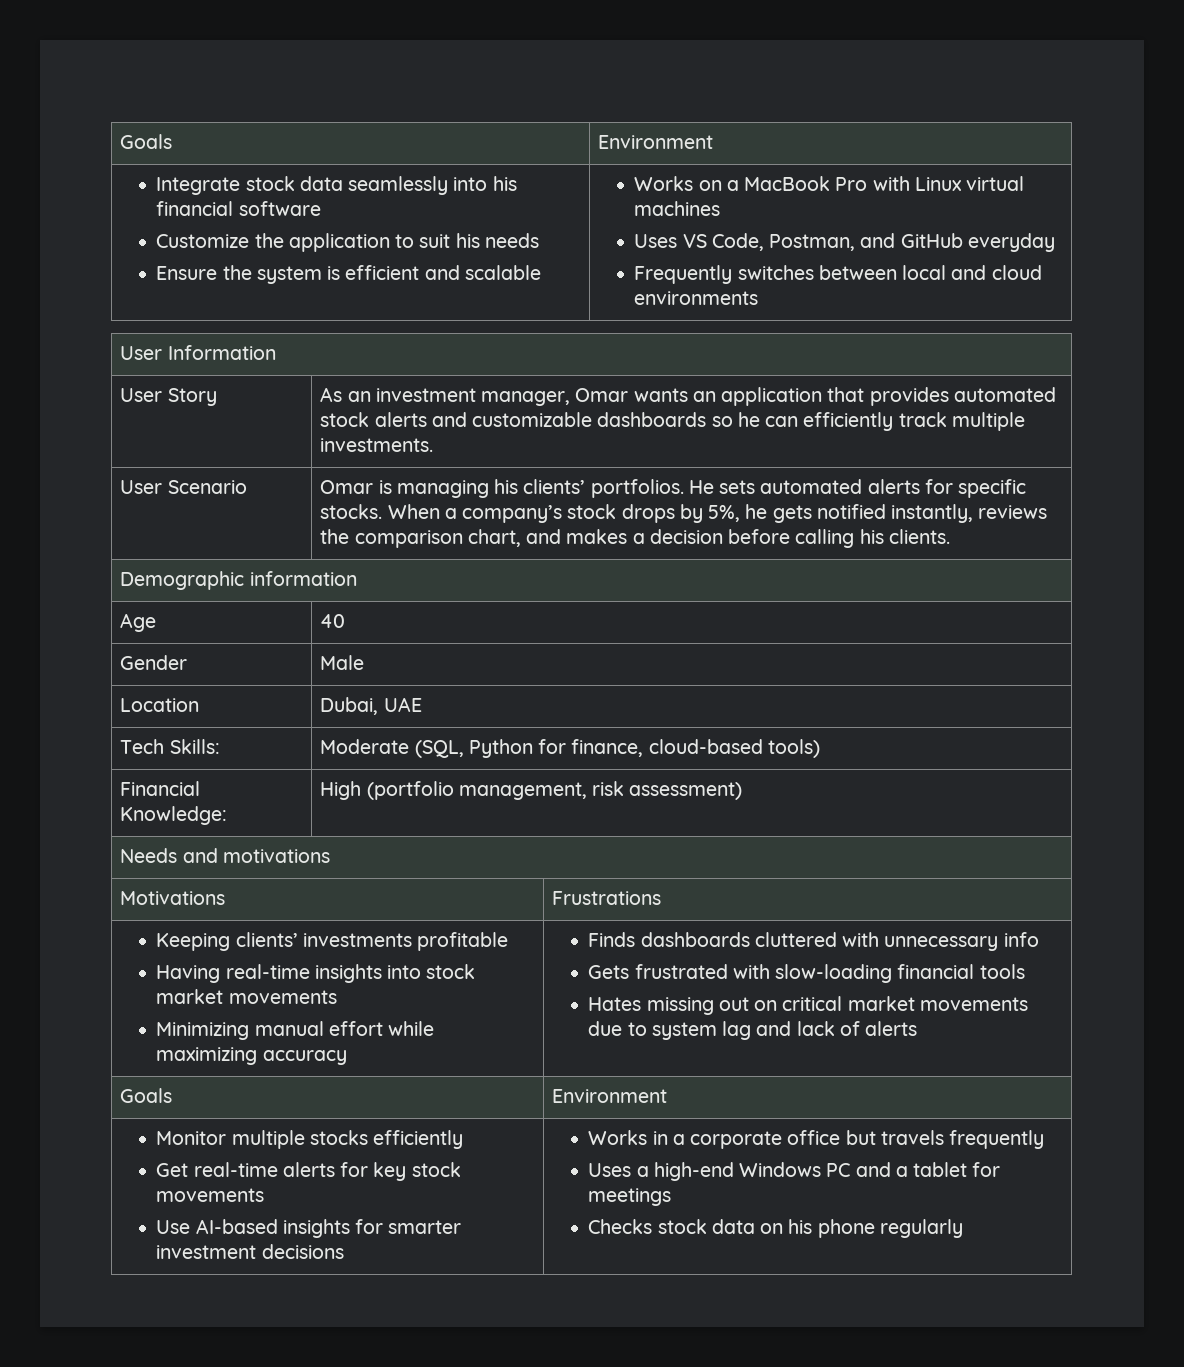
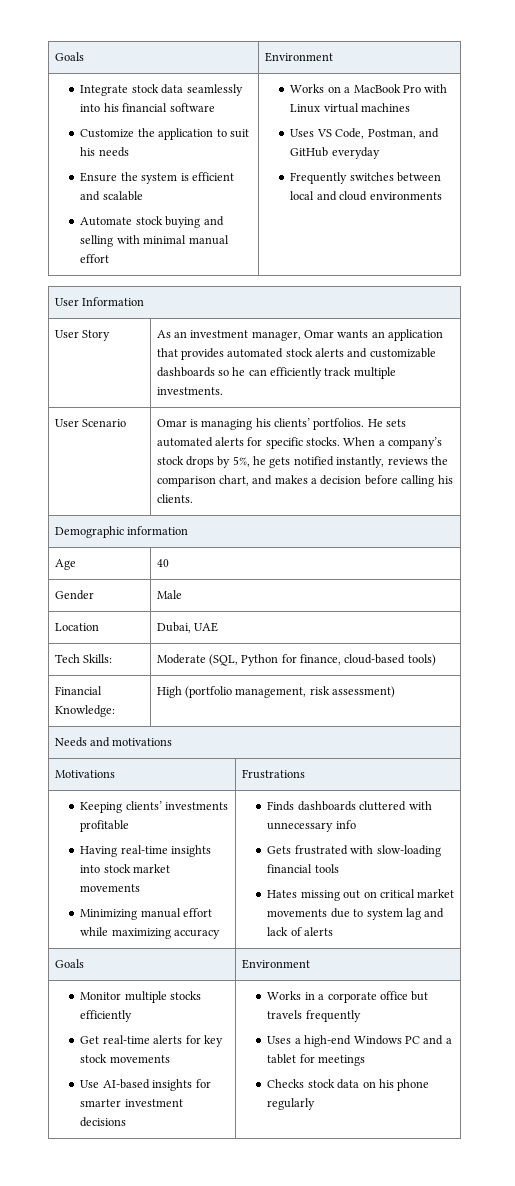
(541, 272) none -> [80,216,224,228] [80,235,229,247] [80,254,110,263] // Automate stock buying and selling with minimal manual effort

